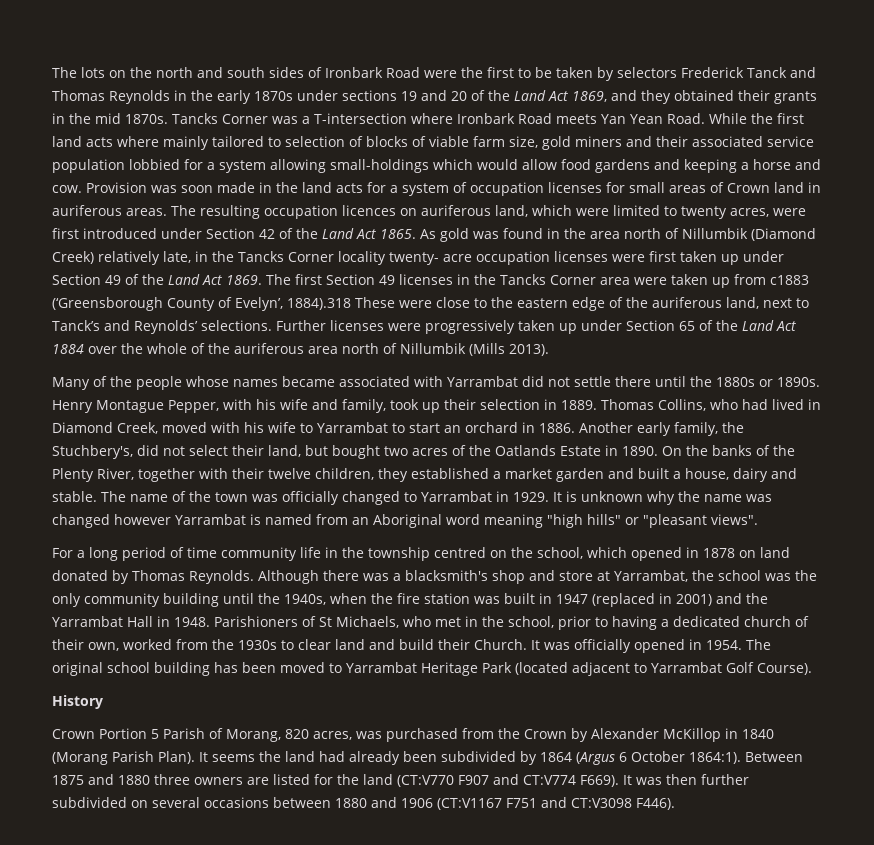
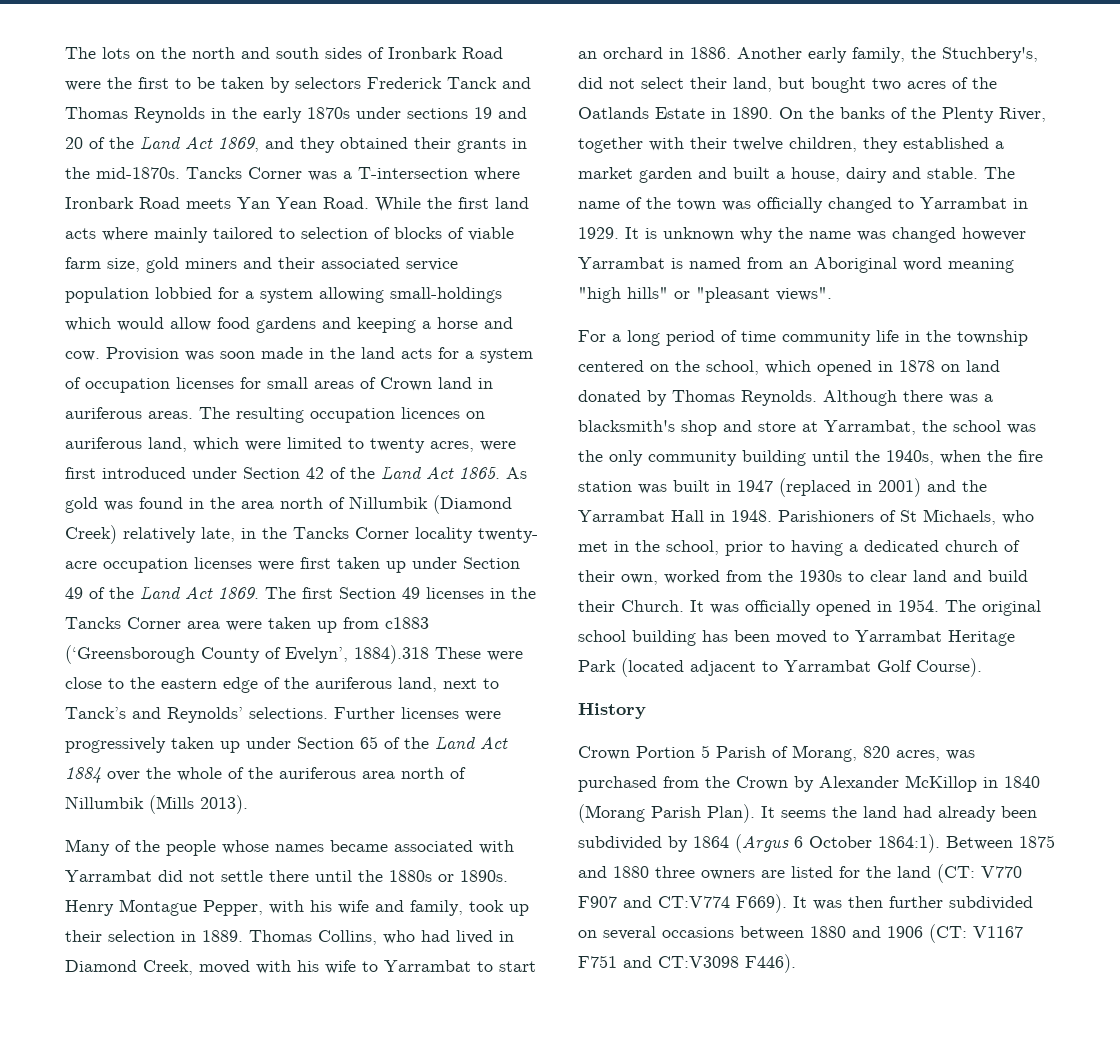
[95,113,168,124] mid 1870s. -> [96,167,180,179] mid-1870s.
[434,547,486,558] centred -> [578,360,644,372] centered
[397,775,454,787] (CT:V770 -> [937,864,1022,883] (CT: V770
[437,798,502,810] (CT:V1167 -> [929,924,1023,943] (CT: V1167

